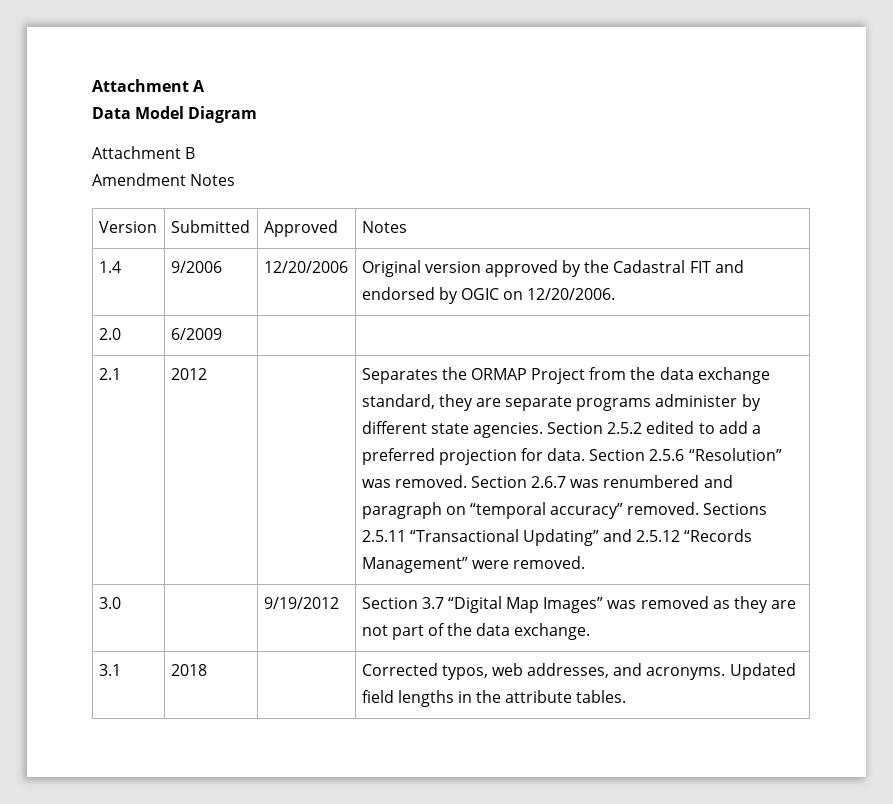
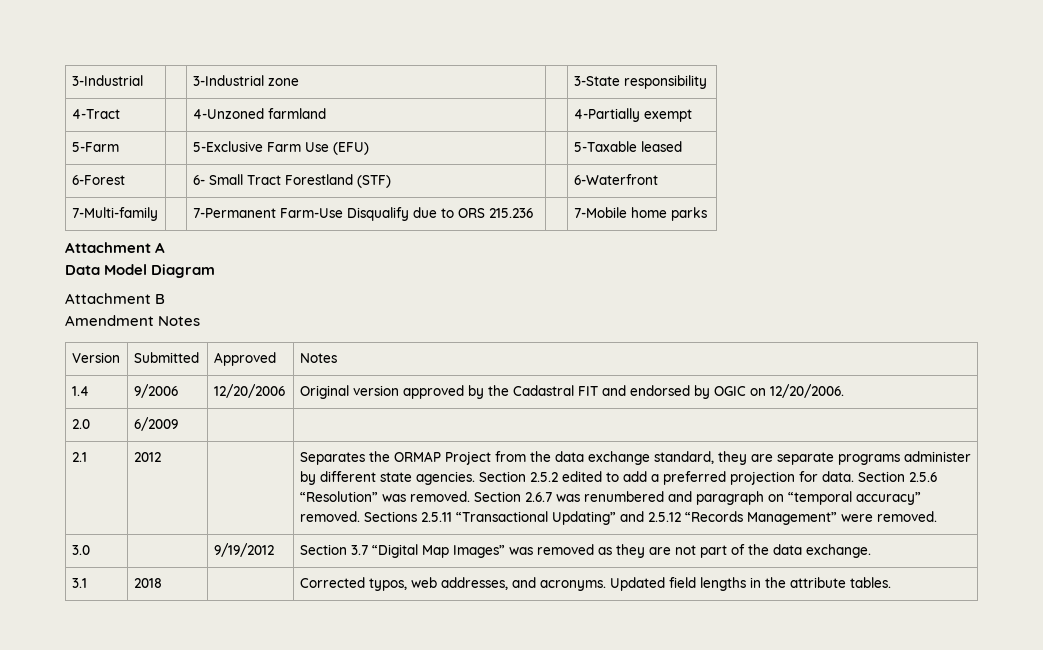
(92, 85) none -> [71,75,143,86] [192,75,299,86] [573,75,707,89] [71,109,120,119] [192,108,326,119] [573,108,692,122] [71,142,119,152] [192,141,369,155] [573,141,682,152] [71,175,125,185] [192,174,391,188] [573,174,658,185] [71,207,158,221] [192,207,533,221] [573,207,707,221] 3-Industrial | | 3-Industrial zone | | 3-State responsibility // 4-Tract | | 4-Unzoned farmland | | 4-Partially exempt // 5-Farm | | 5-Exclusive Farm Use (EFU) | | 5-Taxable leased // 6-Forest | | 6- Small Tract Forestland (STF) | | 6-Waterfront // 7-Multi-family | | 7-Permanent Farm-Use Disqualify due to ORS 215.236 | | 7-Mobile home parks //

